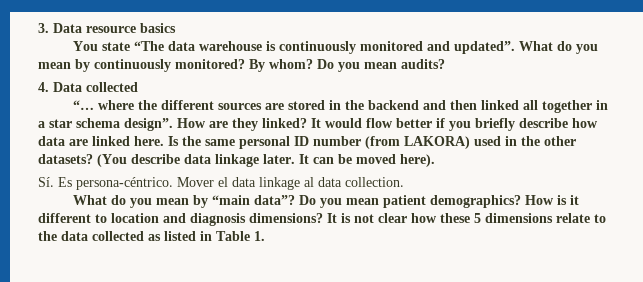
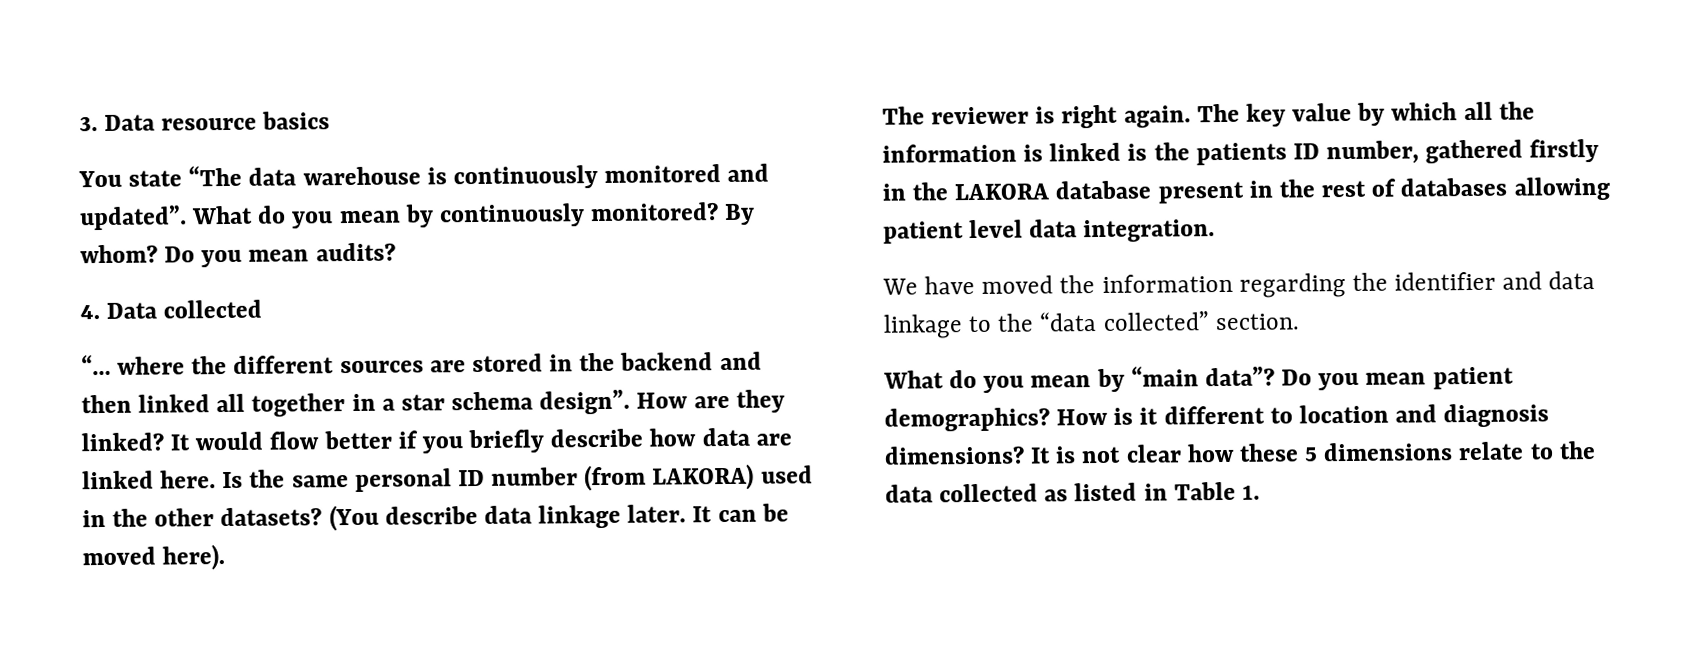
[38,177,404,190] Sí. Es persona-céntrico. Mover el data linkage al data collection. -> [882,101,1535,129] [882,138,1600,166] [882,176,1610,204] [883,219,1216,244] [882,271,1596,298] [883,311,1300,339] The reviewer is right again. The key value by which all the information is linked is the patients ID number, gathered firstly in the LAKORA database present in the rest of databases allowing patient level data integration. // We have moved the information regarding the identifier and data linkage to the “data collected” section.

